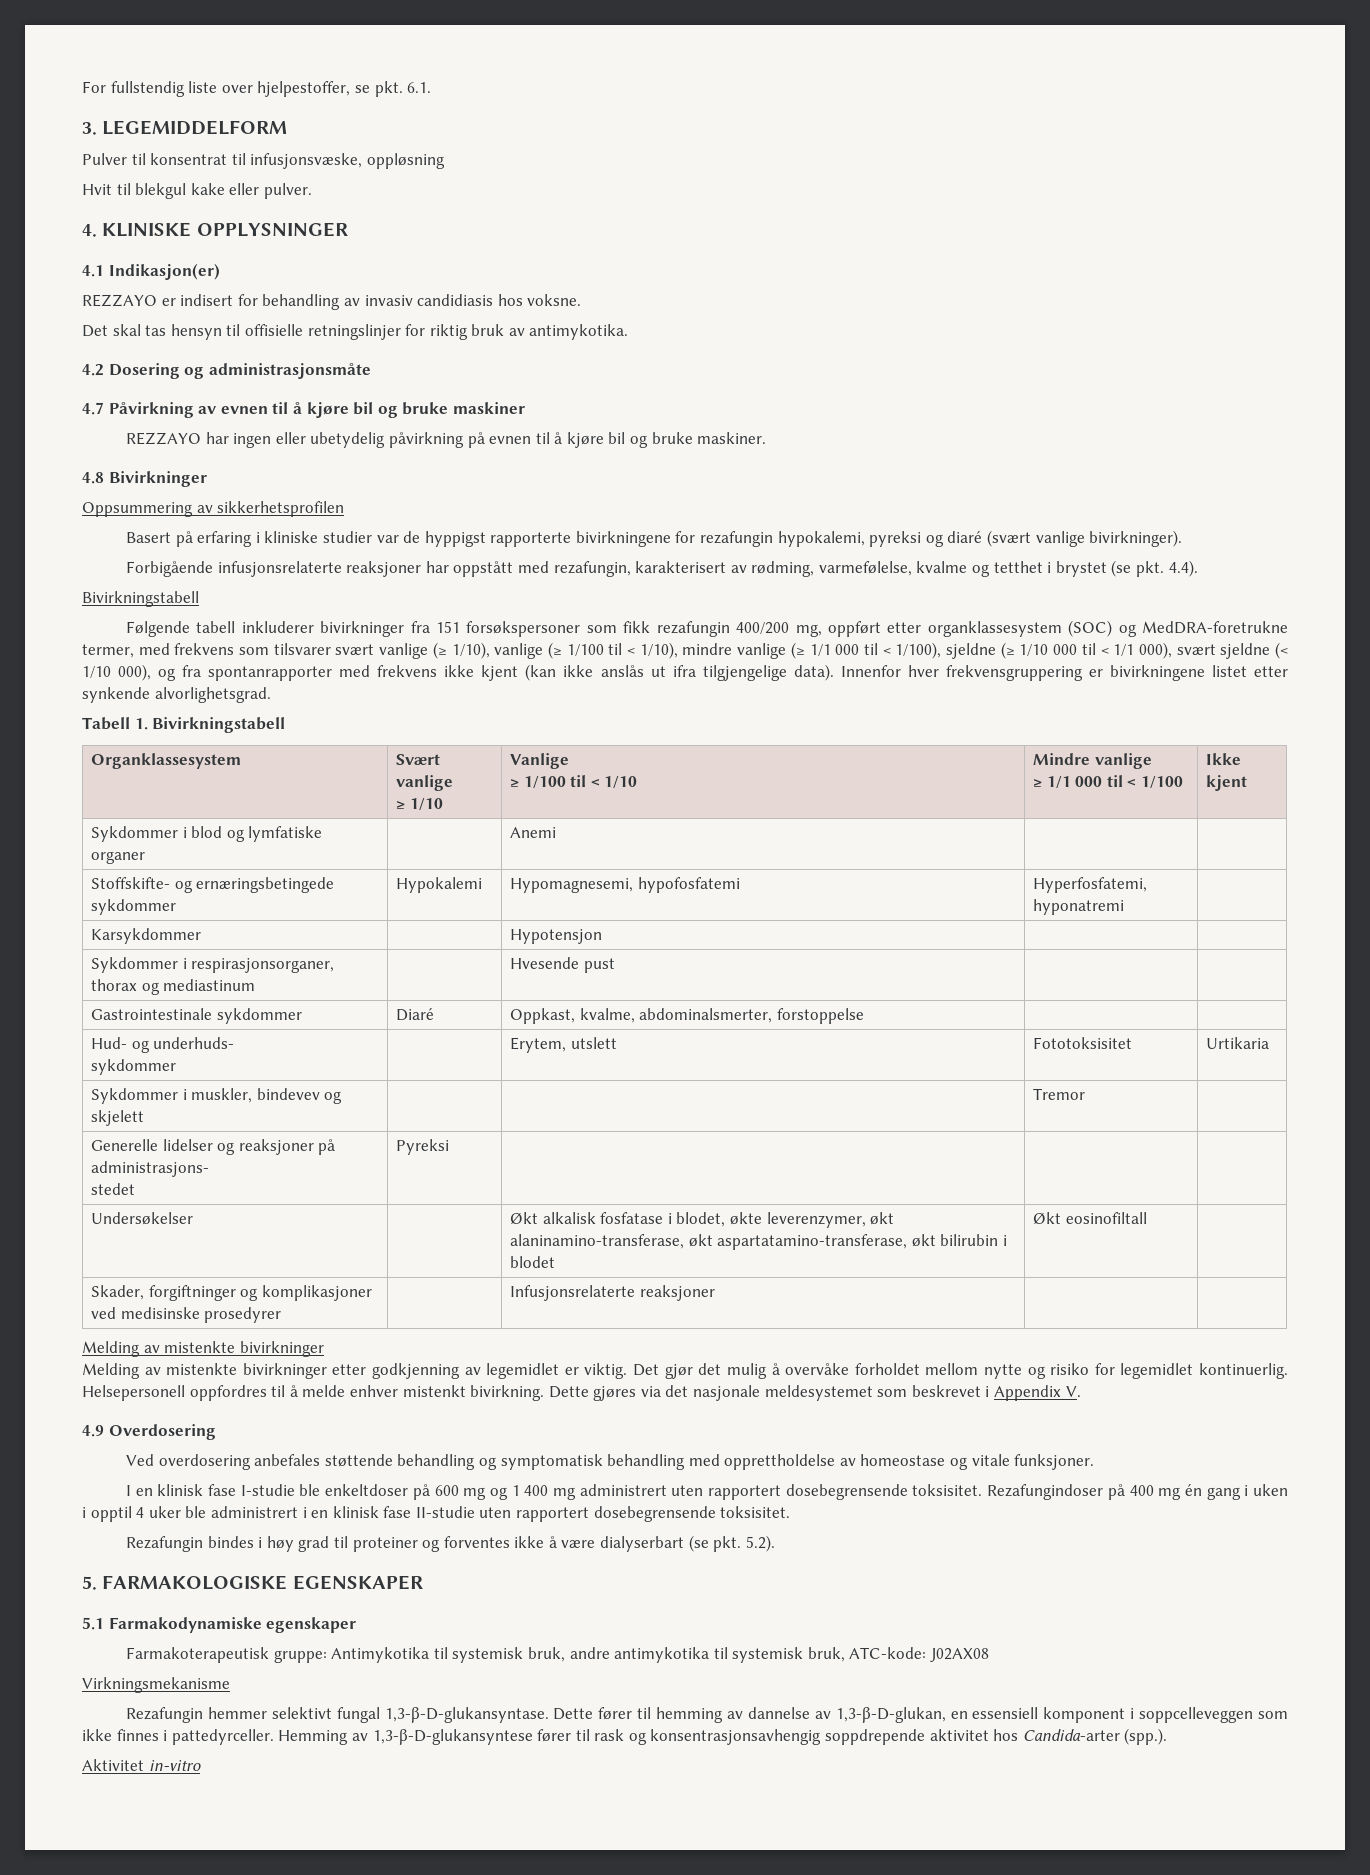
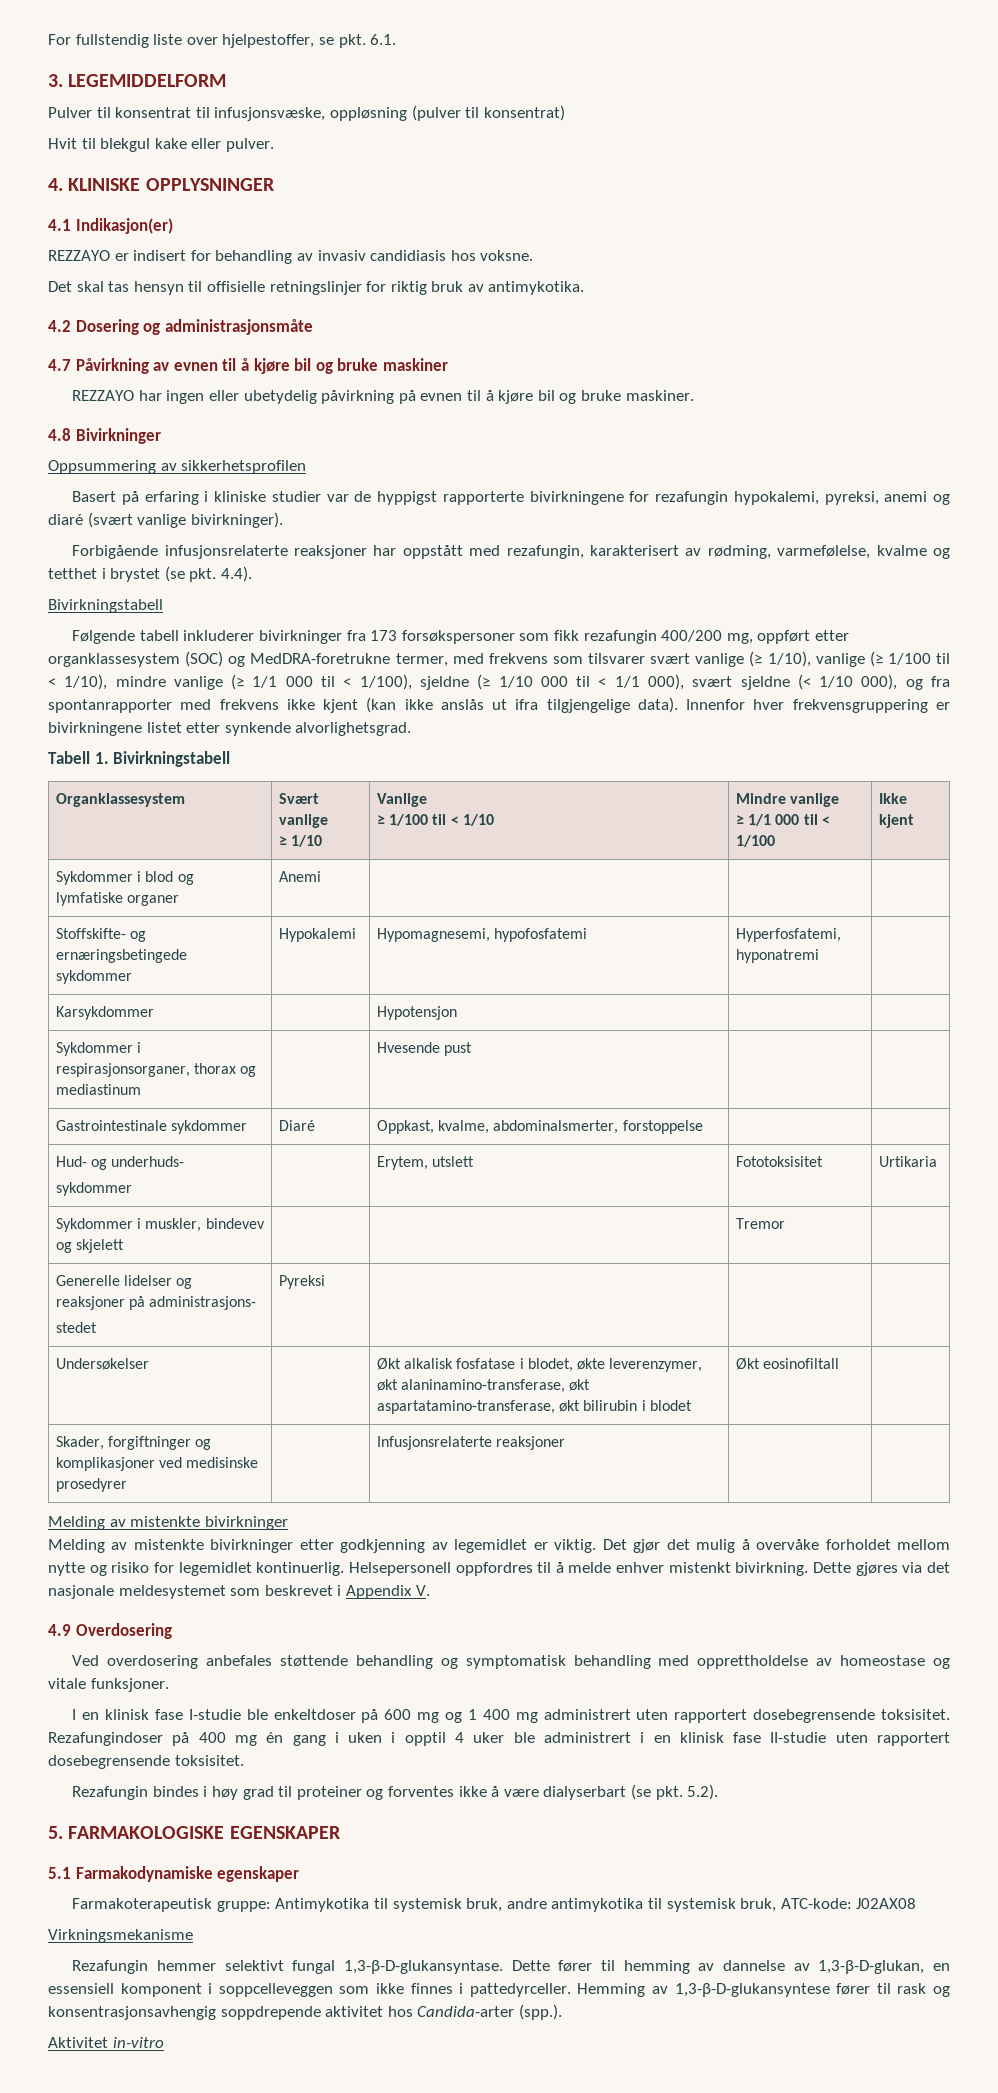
(445, 161) none -> [411,105,565,121] (pulver til konsentrat)
[869,531,922,547] pyreksi -> [824,491,928,505] pyreksi, anemi
[436,621,461,633] 151 -> [370,630,398,641] 173
[510,827,557,838] | Anemi -> [278,871,321,882] Anemi |

